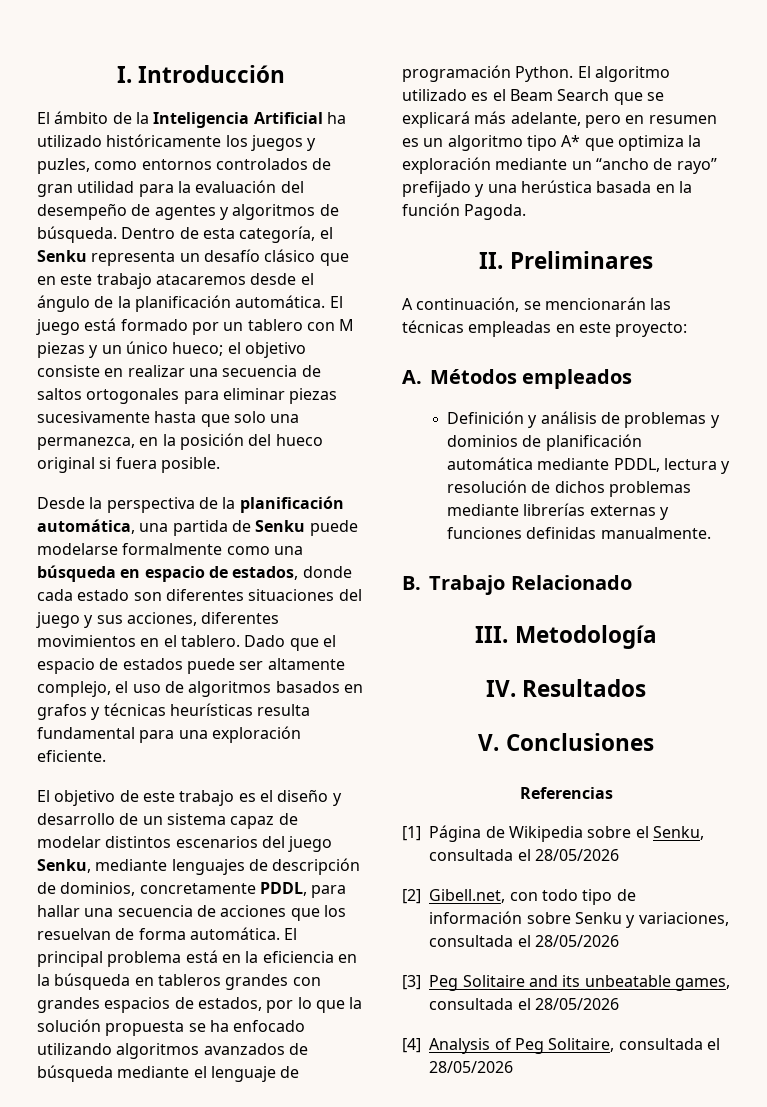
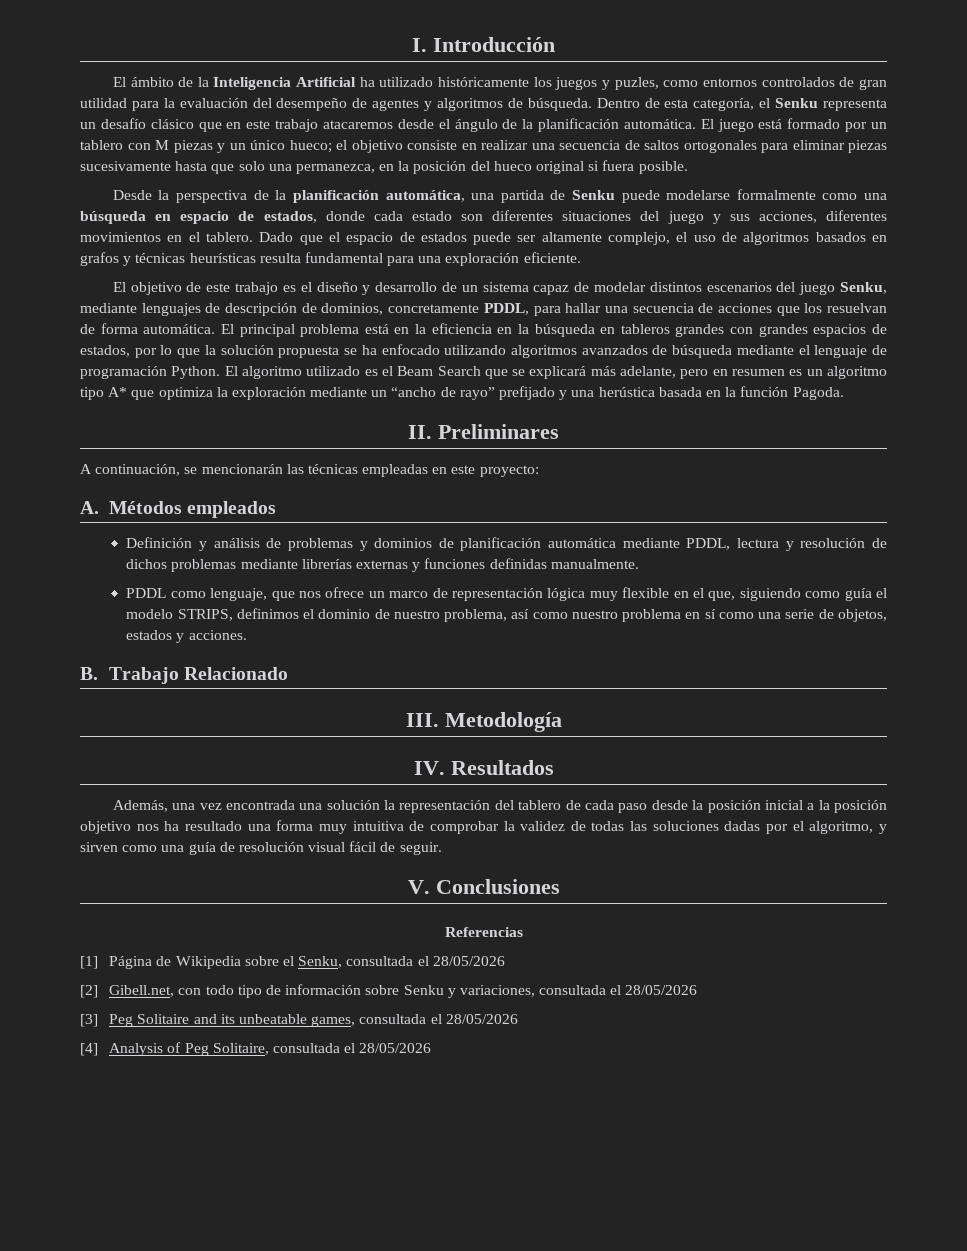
(711, 533) none -> [126,587,887,601] [126,608,888,622] [126,630,247,643] // PDDL como lenguaje, que nos ofrece un marco de representación lógica muy flexible en el que, siguiendo como guía el modelo STRIPS, definimos el dominio de nuestro problema, así como nuestro problema en sí como una serie de objetos, estados y acciones.
(647, 688) none -> [112,800,887,813] [80,820,887,834] [80,841,442,855] // Además, una vez encontrada una solución la representación del tablero de cada paso desde la posición inicial a la posición objetivo nos ha resultado una forma muy intuitiva de comprobar la validez de todas las soluciones dadas por el algoritmo, y sirven como una guía de resolución visual fácil de seguir.

